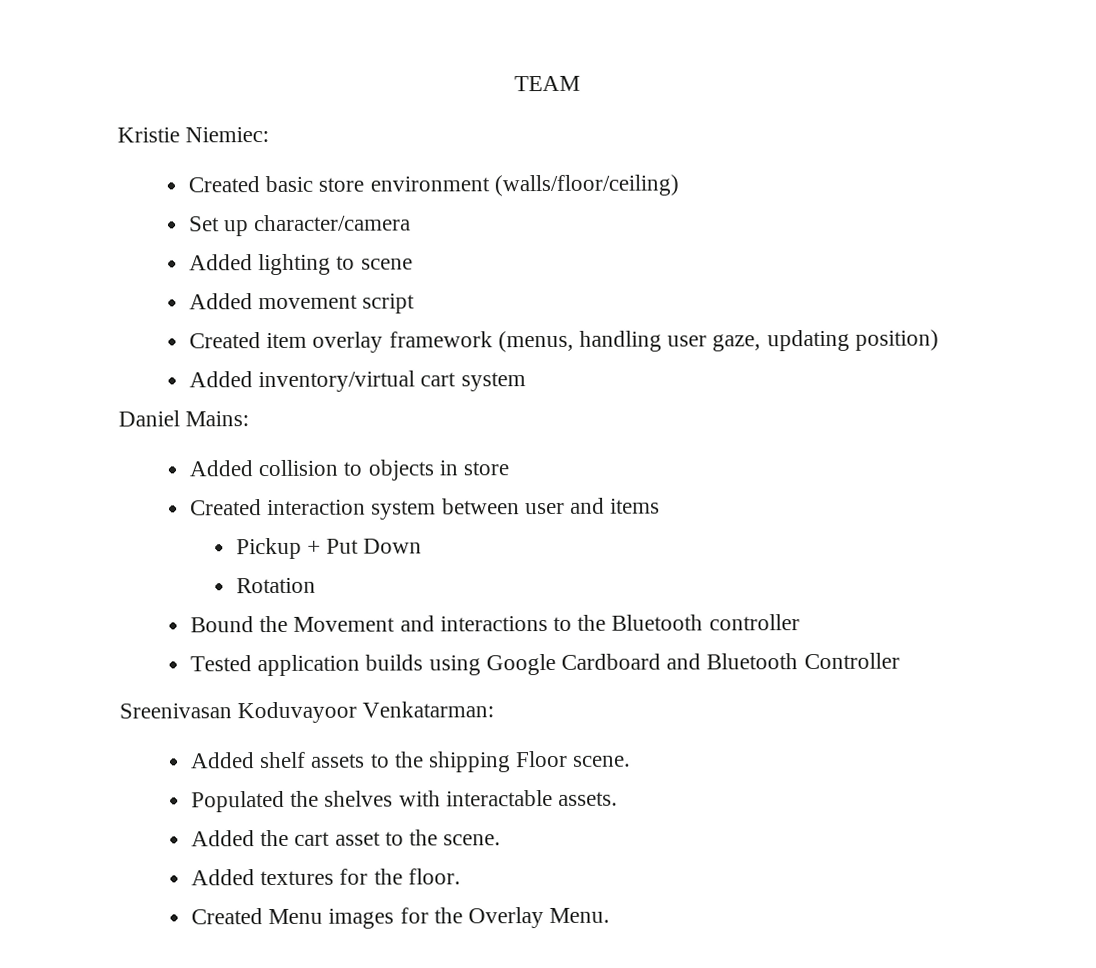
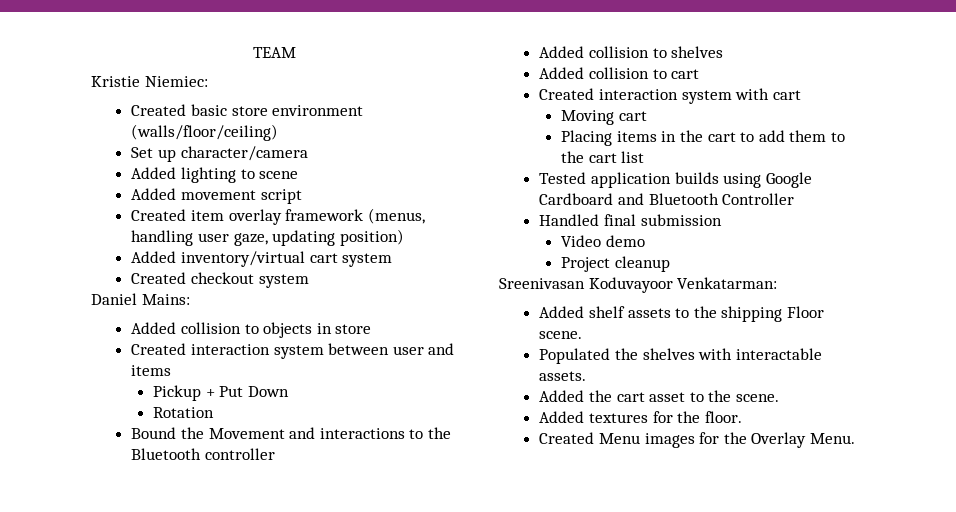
(526, 382) none -> [131,272,309,288] // Created checkout system
(800, 622) none -> [539,46,724,58] [539,67,700,79] [539,88,801,104] [561,110,647,125] [561,130,845,146] [561,151,645,163] // Added collision to shelves // Added collision to cart // Created interaction system with cart // Moving cart // Placing items in the cart to add them to the cart list
(900, 661) none -> [539,214,722,226] [561,235,645,247] [561,256,670,272] // Handled final submission // Video demo // Project cleanup

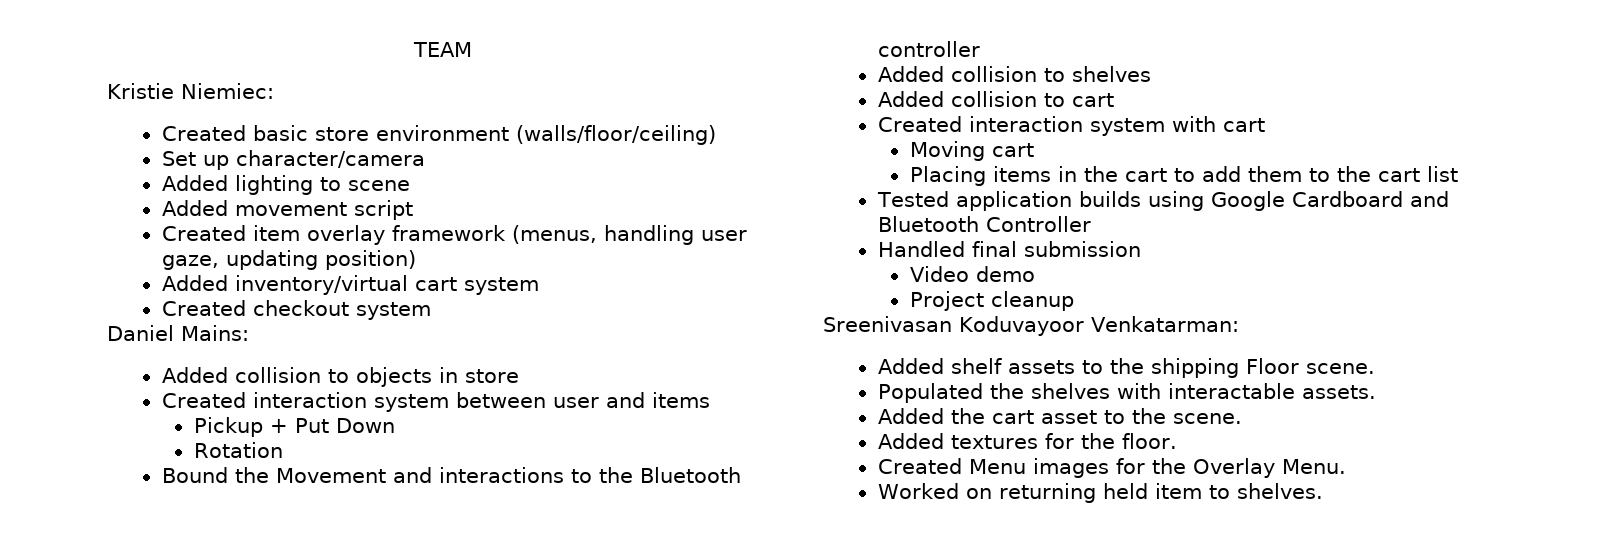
(856, 438) none -> [877,483,1323,503] // Worked on returning held item to shelves.

